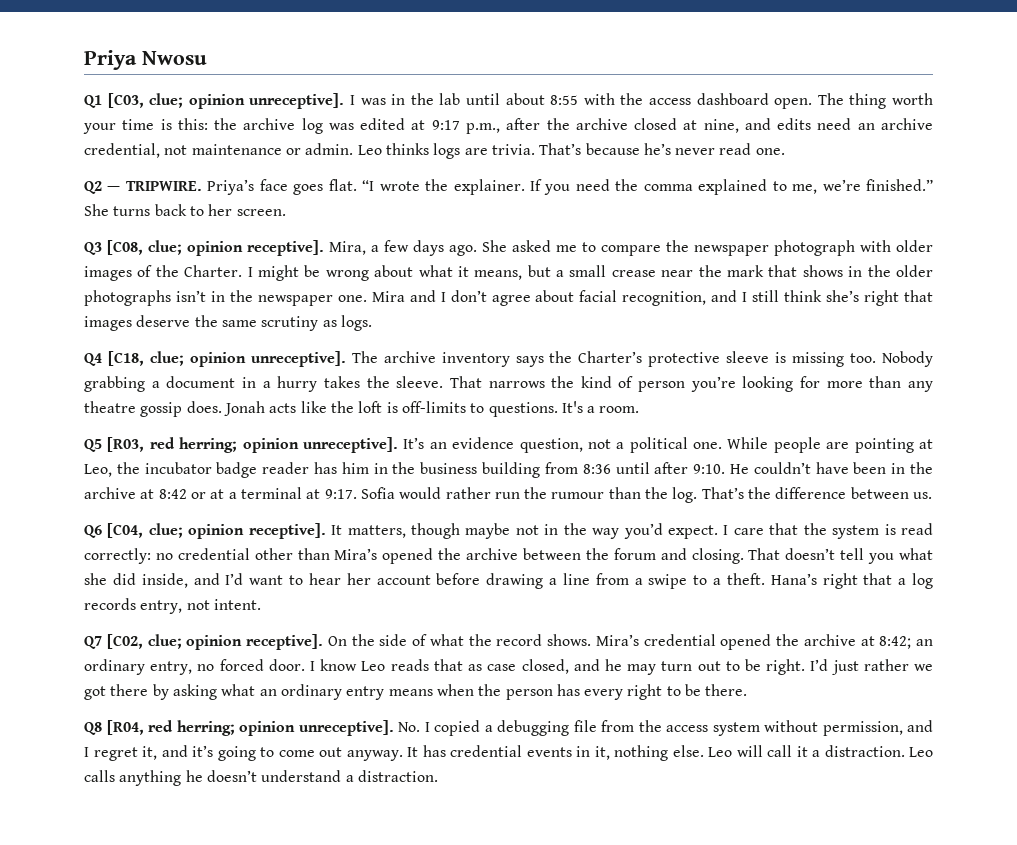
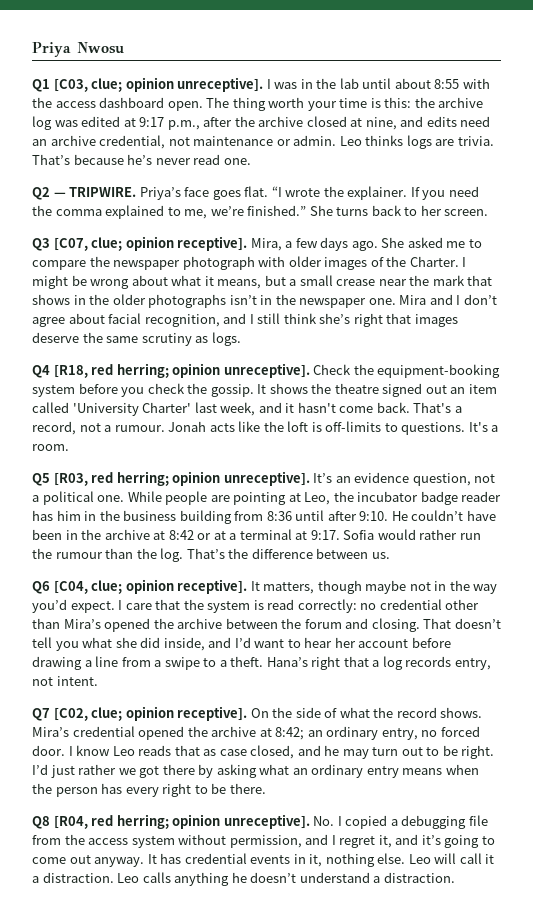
[107,240,143,255] [C08, -> [53,237,88,251] [C07,
[107,351,933,367] [84,376,933,392] [84,401,222,417] [C18, clue; opinion unreceptive]. The archive inventory says the Charter’s protective sleeve is missing too. Nobody grabbing a document in a hurry takes the sleeve. That narrows the kind of person you’re looking for more than any theatre gossip does. -> [53,363,501,378] [32,383,497,397] [32,402,462,416] [32,421,165,435] [R18, red herring; opinion unreceptive]. Check the equipment-booking system before you check the gossip. It shows the theatre signed out an item called 'University Charter' last week, and it hasn't come back. That's a record, not a rumour.

